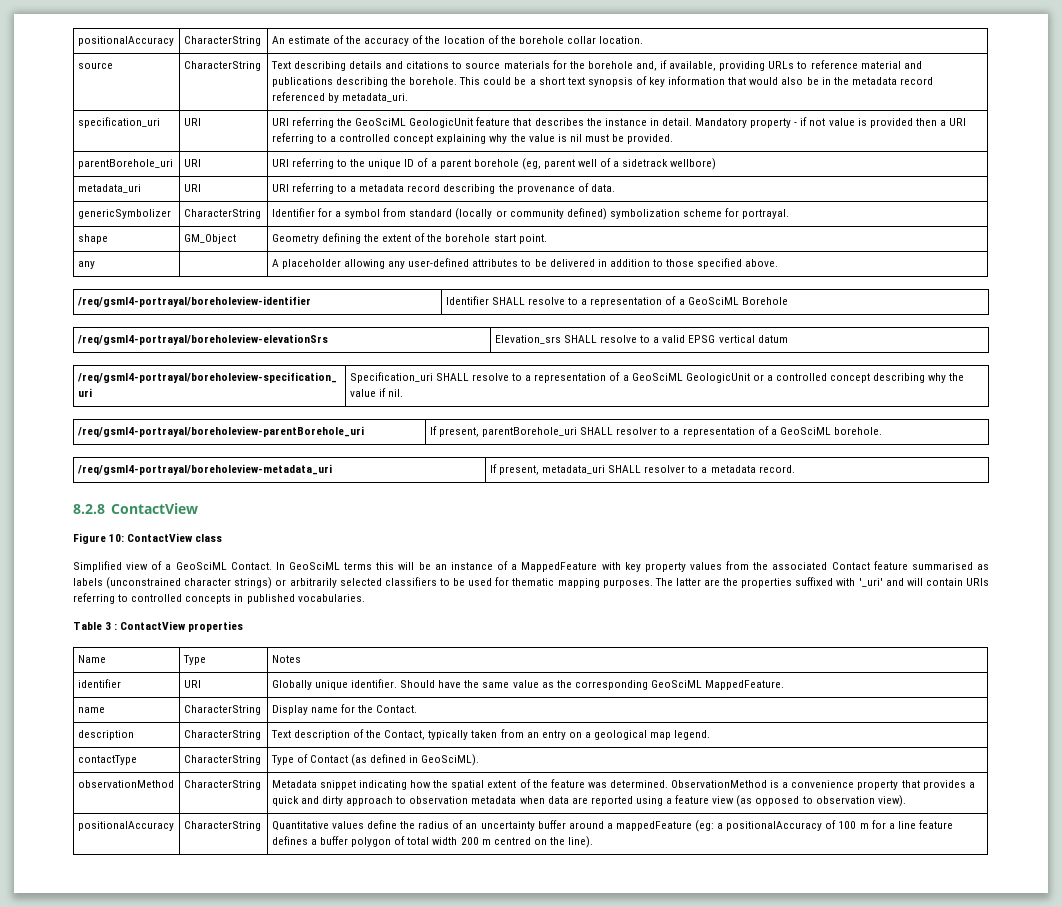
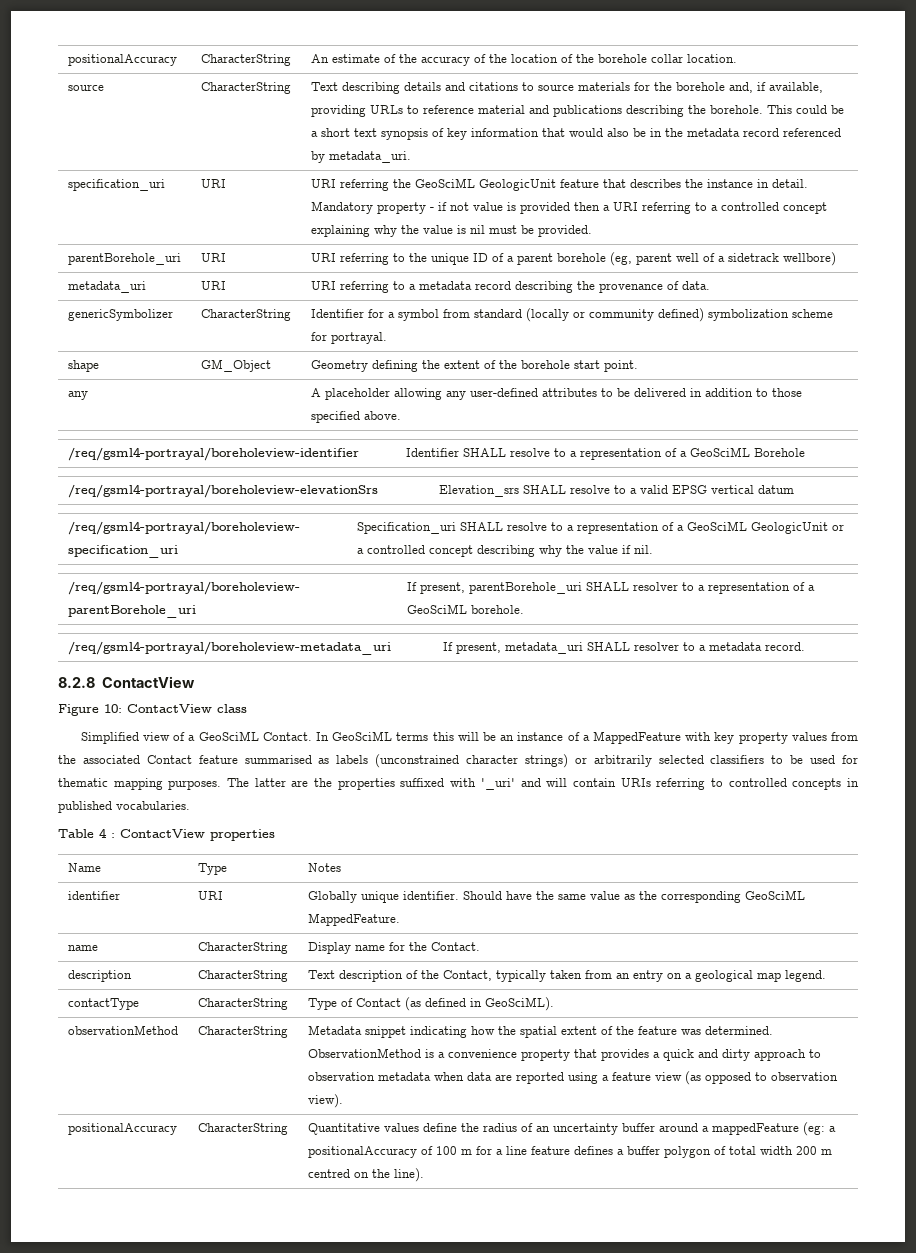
[105,622,112,630] 3 -> [99,828,107,838] 4

